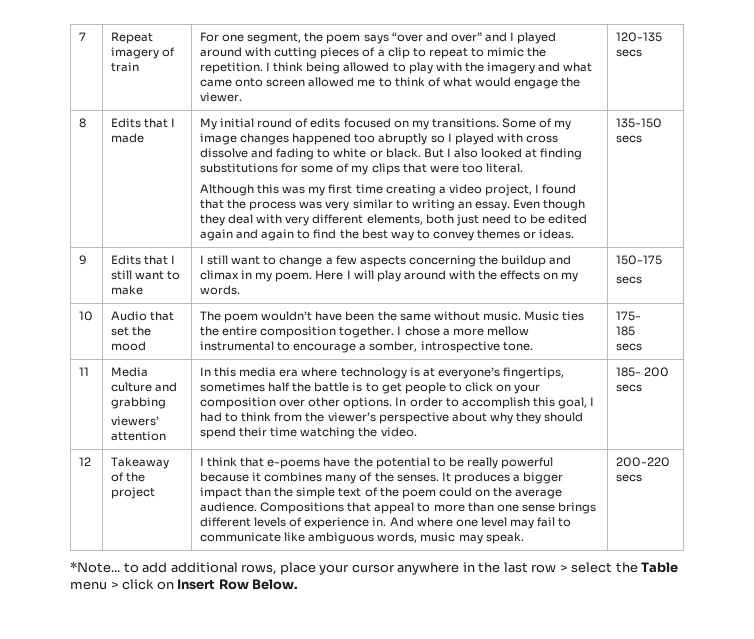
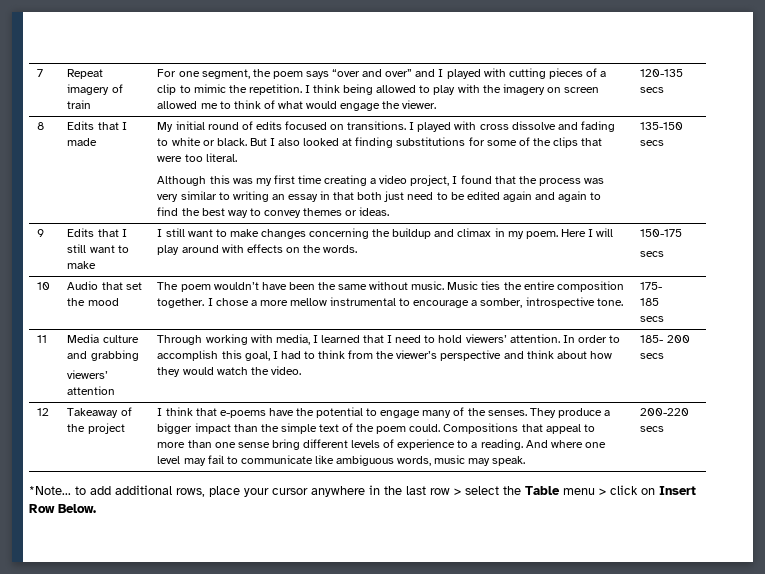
[199,47,242,57] around -> (481, 74) none
[428,48,484,59] repeat to -> (191, 89) none
[538,62,593,72] [199,78,264,87] and what came onto -> [546,87,561,93] on
[411,118,572,130] [199,133,445,145] my transitions. Some of my image changes happened too abruptly so -> [347,121,407,130] transitions.
[351,165,369,175] my -> [532,138,551,146] the
[474,199,586,211] [199,214,423,226] essay. Even though they deal with very different elements, -> [287,191,355,202] essay in that
[279,255,406,267] change a few aspects -> [229,229,306,239] make changes
[478,270,498,280] the -> (244, 248) none
[561,272,579,282] my -> [302,245,321,253] the
[199,367,564,379] [199,382,541,394] [199,397,393,409] In this media era where technology is at everyone’s fingertips, sometimes half the battle is to get people to click on your composition over other options. -> [157,334,560,345] Through working with media, I learned that I need to hold viewers’ attention.
[451,412,584,424] [199,427,356,439] about why they should spend their time watching -> [503,350,612,359] [157,367,248,377] and think about how they would watch
[448,457,554,469] [199,472,323,482] be really powerful because it combines -> [380,410,421,418] engage
[441,472,510,484] It produces -> [529,408,602,418] They produce
[438,487,563,499] [199,502,257,512] could on the average audience. -> [409,424,441,432] could.
[557,502,596,514] brings -> [271,439,300,450] bring
[372,517,387,526] in. -> [457,439,523,450] to a reading.

